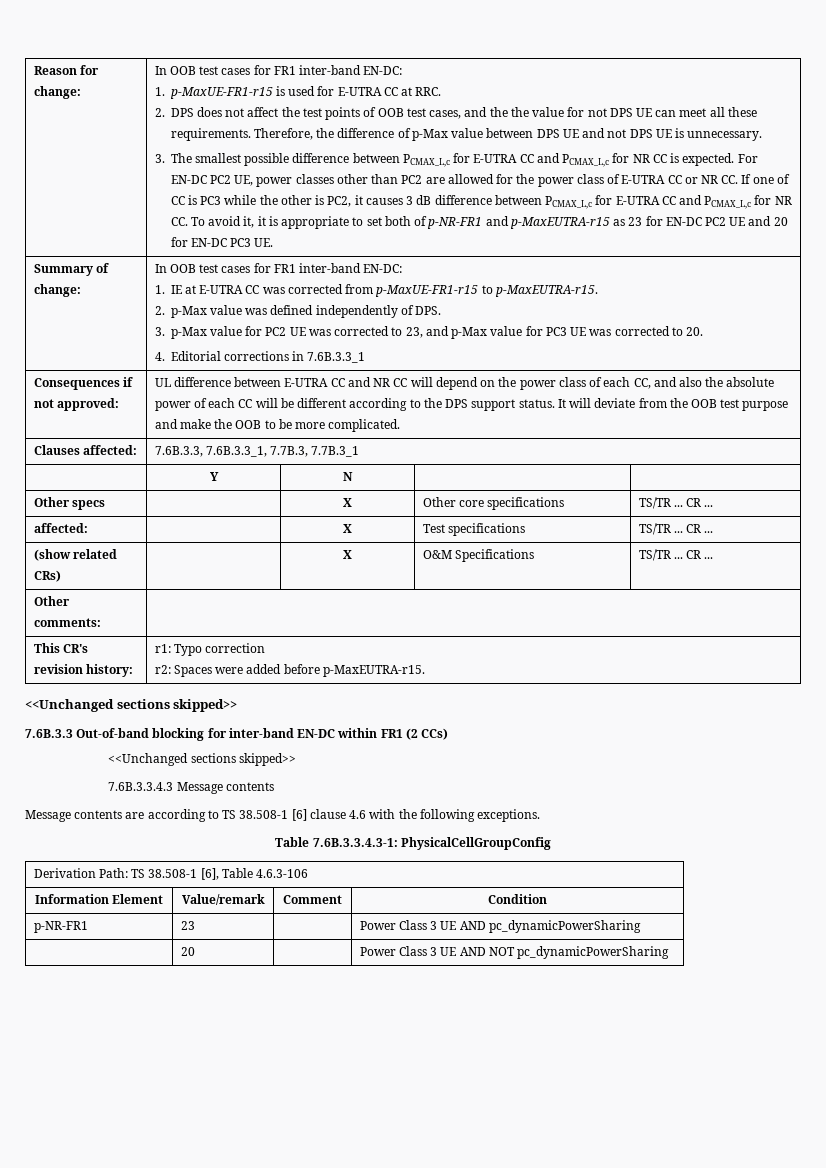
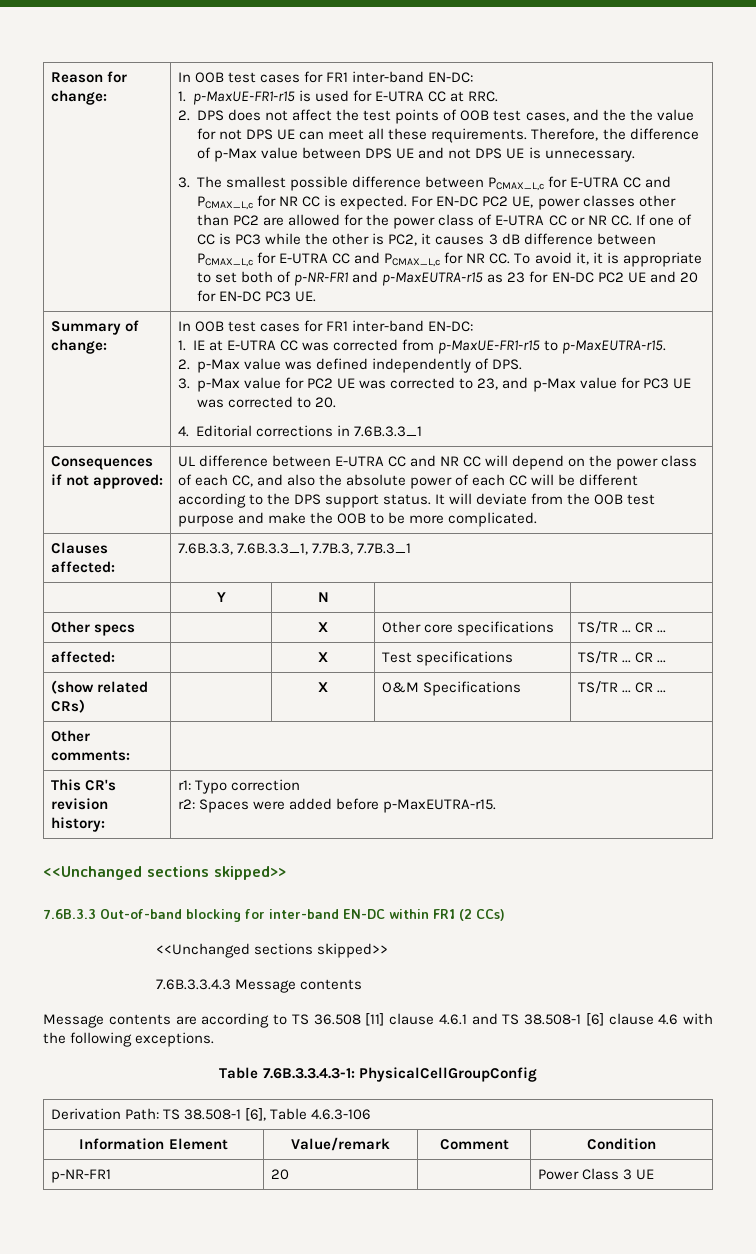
(237, 814) none -> [313,1013,520,1026] 36.508 [11] clause 4.6.1 and TS
[180,921,195,930] [359,920,641,933] | 23 | | Power Class 3 UE AND pc_dynamicPowerSharing // -> (111, 1176) none
[459,946,670,959] AND NOT pc_dynamicPowerSharing -> (654, 1174) none

